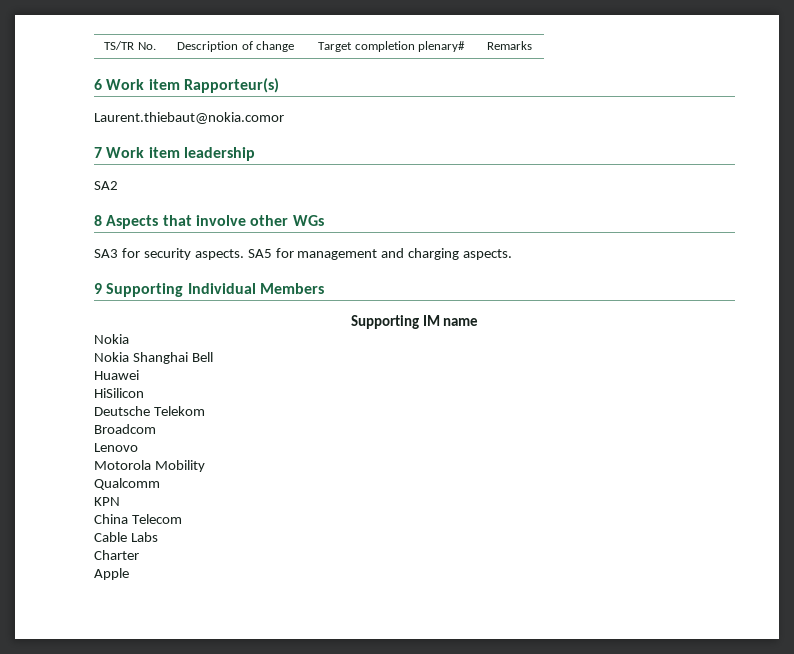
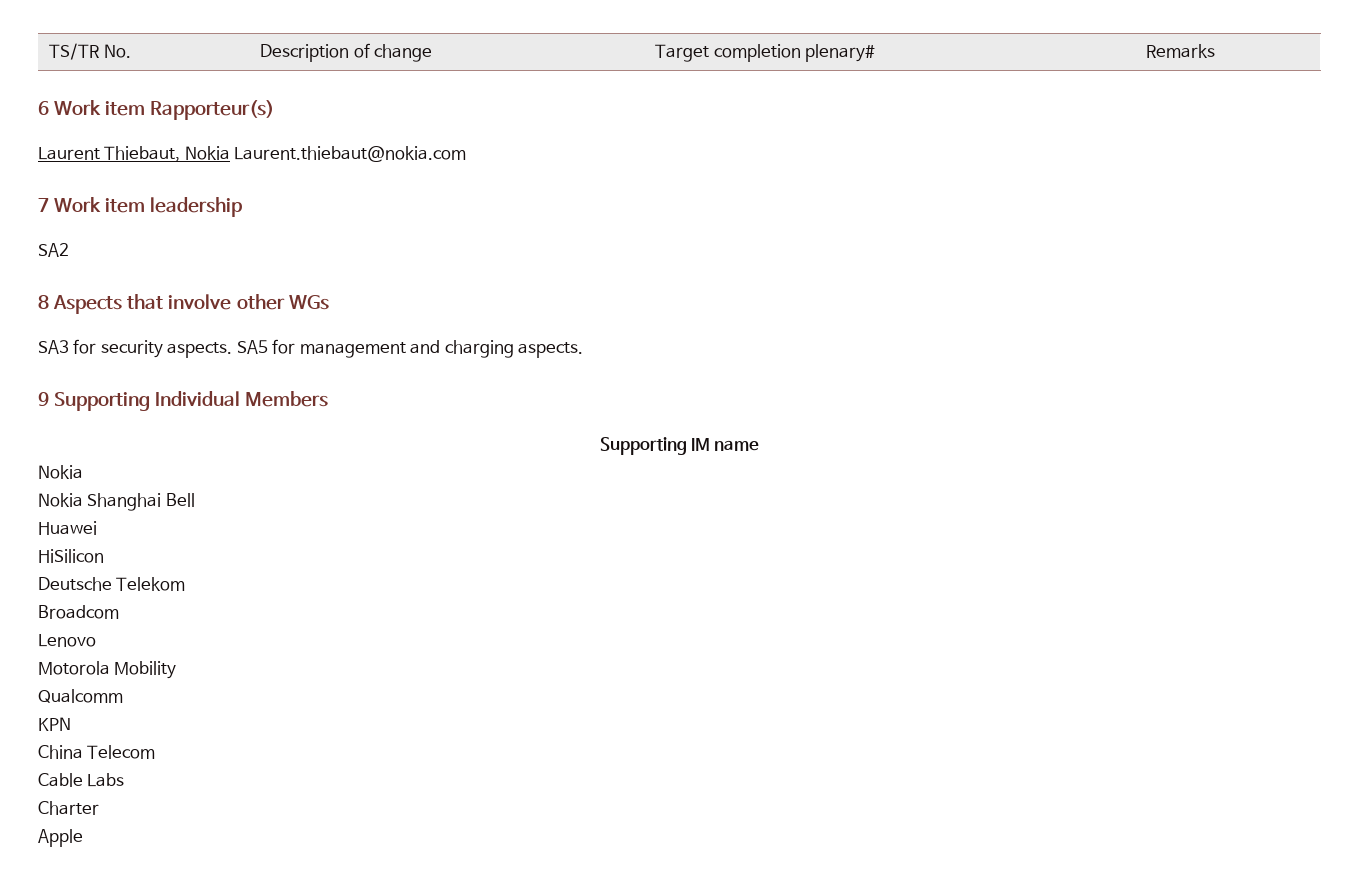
[94,112,284,124] Laurent.thiebaut@nokia.comor -> [38,146,467,162] Laurent Thiebaut, Nokia Laurent.thiebaut@nokia.com

